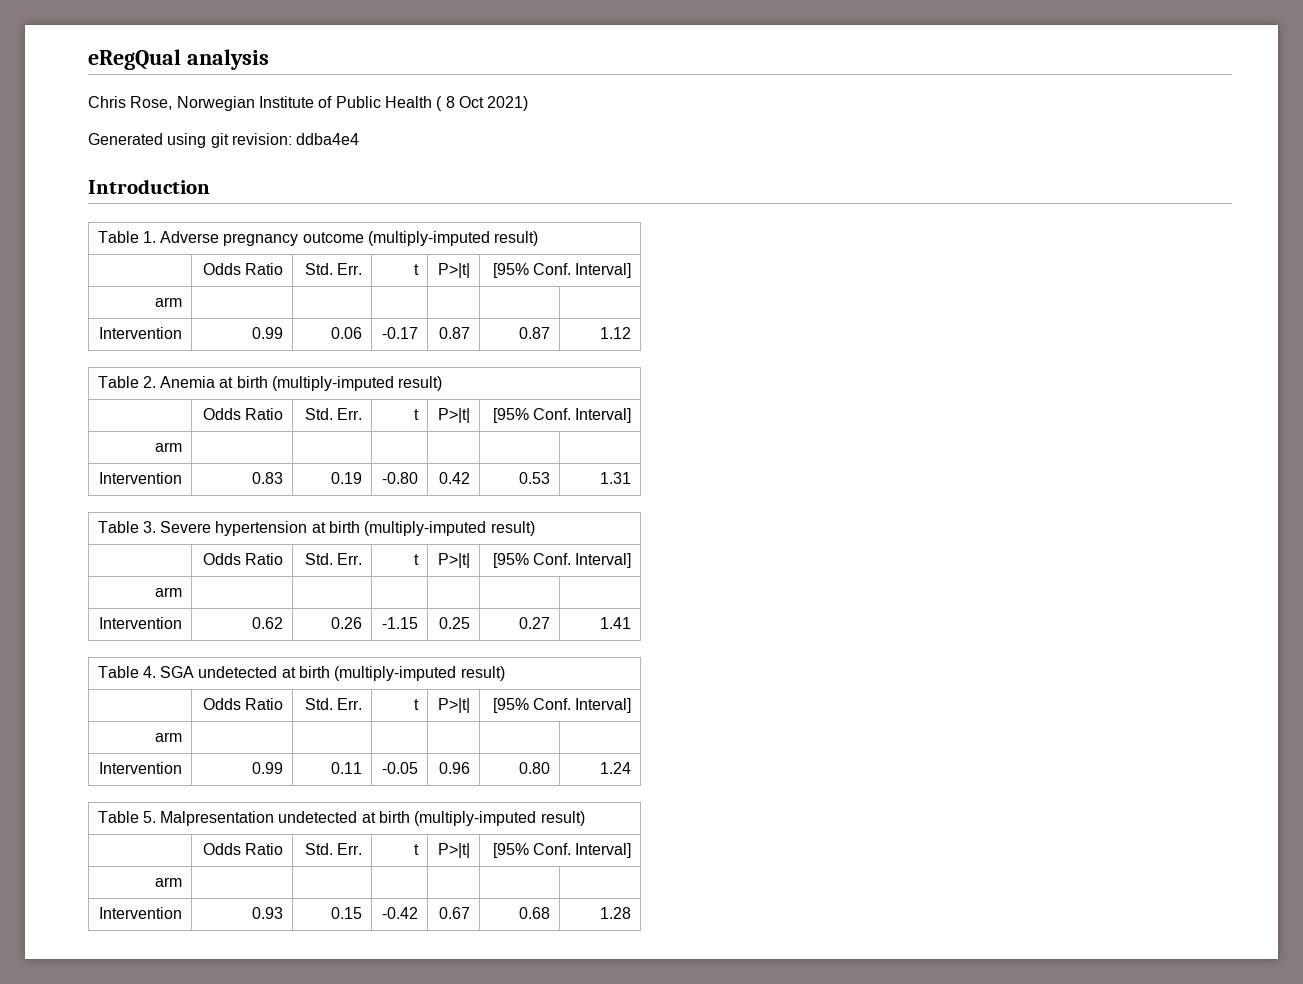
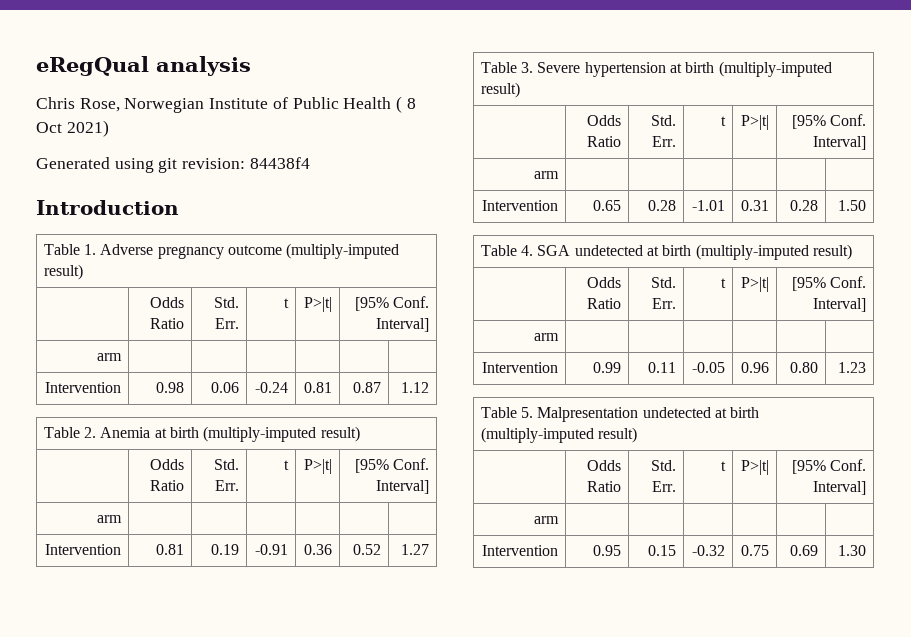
[296,133,360,145] ddba4e4 -> [249,157,310,169] 84438f4
[252,327,284,339] 0.99 -> [156,382,185,393] 0.98
[382,327,419,339] [439,327,471,339] -0.17 | 0.87 -> [255,382,289,393] [304,382,333,393] -0.24 | 0.81
[252,472,284,484] 0.83 -> [156,544,185,555] 0.81
[382,472,419,484] [439,472,471,484] [519,472,551,484] [600,472,632,484] -0.80 | 0.42 | 0.53 | 1.31 -> [255,544,289,555] [304,544,333,555] [353,544,382,555] [401,544,430,555] -0.91 | 0.36 | 0.52 | 1.27
[252,617,284,629] [331,617,363,629] [382,617,419,629] [439,617,471,629] [519,617,551,629] [600,617,632,629] 0.62 | 0.26 | -1.15 | 0.25 | 0.27 | 1.41 -> [593,200,622,211] [648,200,677,211] [692,200,726,211] [741,200,770,211] [790,200,819,211] [838,200,867,211] 0.65 | 0.28 | -1.01 | 0.31 | 0.28 | 1.50
[600,762,632,774] 1.24 -> [838,362,867,373] 1.23
[252,907,284,919] 0.93 -> [593,545,622,556] 0.95
[382,907,419,919] [439,907,471,919] [519,907,551,919] [600,907,632,919] -0.42 | 0.67 | 0.68 | 1.28 -> [692,545,726,556] [741,545,770,556] [790,545,819,556] [838,545,867,556] -0.32 | 0.75 | 0.69 | 1.30

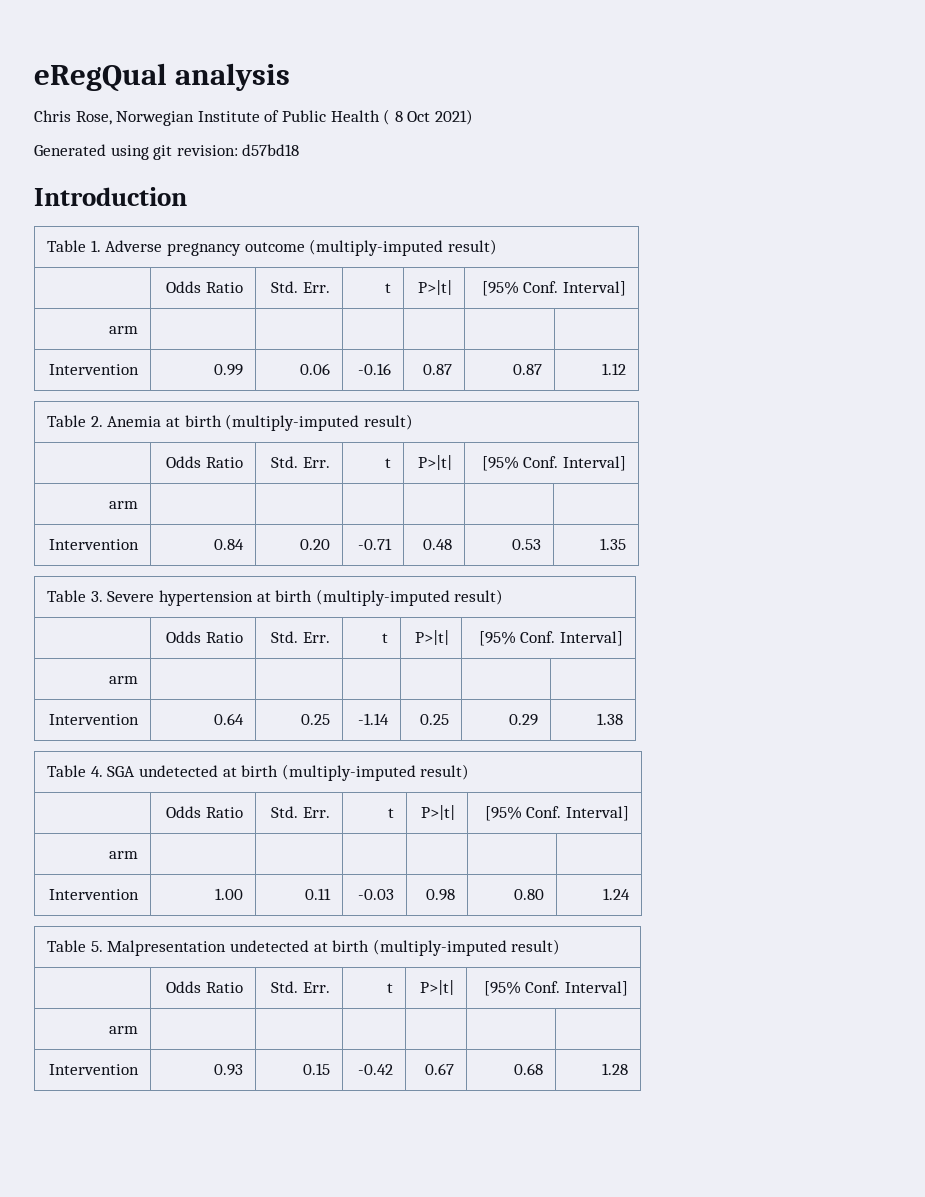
[249,157,310,169] 84438f4 -> [242,144,300,156] d57bd18
[156,382,185,393] 0.98 -> [213,364,243,376] 0.99
[255,382,289,393] [304,382,333,393] -0.24 | 0.81 -> [357,363,391,375] [422,364,452,375] -0.16 | 0.87
[156,544,185,555] [211,544,240,555] [255,544,289,555] [304,544,333,555] [353,544,382,555] [401,544,430,555] 0.81 | 0.19 | -0.91 | 0.36 | 0.52 | 1.27 -> [213,539,244,550] [299,539,330,550] [357,538,392,550] [422,539,452,550] [511,539,541,550] [599,538,626,550] 0.84 | 0.20 | -0.71 | 0.48 | 0.53 | 1.35
[593,200,622,211] [648,200,677,211] [692,200,726,211] [741,200,770,211] [790,200,819,211] [838,200,867,211] 0.65 | 0.28 | -1.01 | 0.31 | 0.28 | 1.50 -> [213,713,244,725] [300,714,330,725] [357,713,389,725] [419,714,449,725] [508,714,538,726] [596,713,623,725] 0.64 | 0.25 | -1.14 | 0.25 | 0.29 | 1.38
[593,362,622,373] 0.99 -> [214,888,243,900] 1.00
[692,362,726,373] [741,362,770,373] -0.05 | 0.96 -> [357,889,394,900] [425,889,455,901] -0.03 | 0.98
[838,362,867,373] 1.23 -> [602,888,630,900] 1.24
[593,545,622,556] 0.95 -> [213,1064,243,1076] 0.93
[692,545,726,556] [741,545,770,556] [790,545,819,556] [838,545,867,556] -0.32 | 0.75 | 0.69 | 1.30 -> [357,1064,393,1075] [424,1063,454,1075] [513,1063,543,1075] [601,1063,628,1075] -0.42 | 0.67 | 0.68 | 1.28

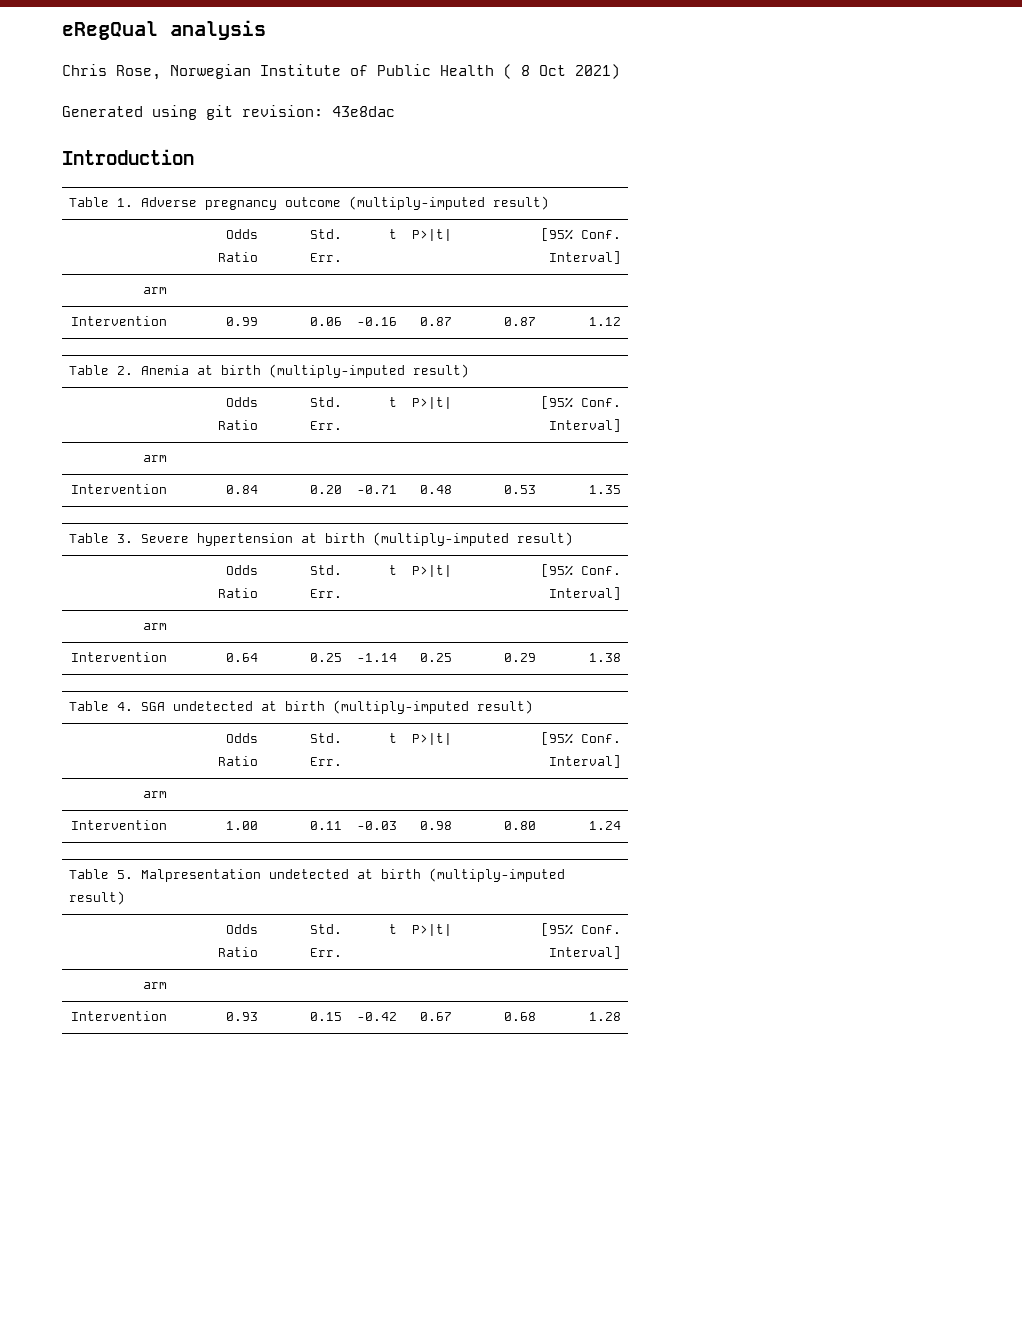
[242,144,300,156] d57bd18 -> [332,106,395,117] 43e8dac

